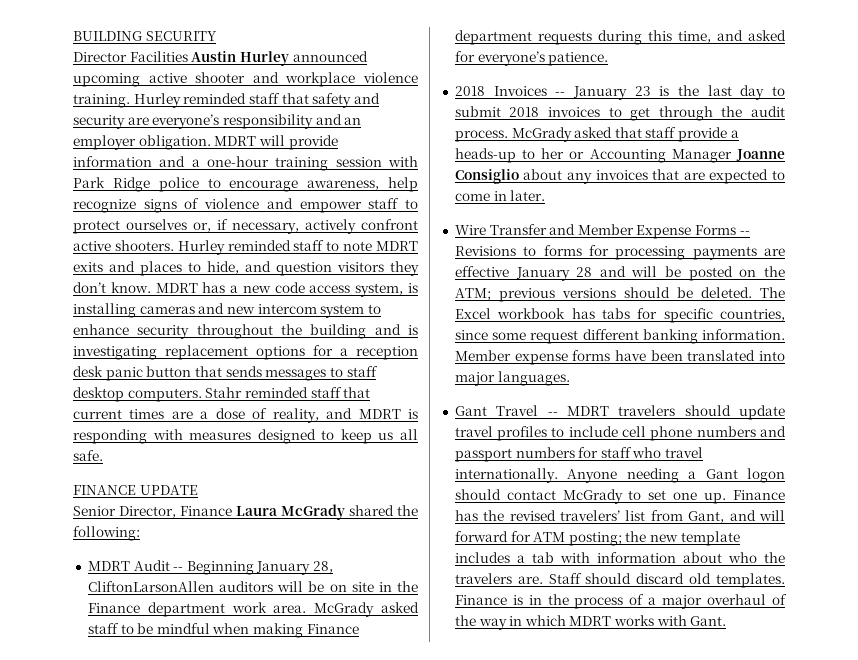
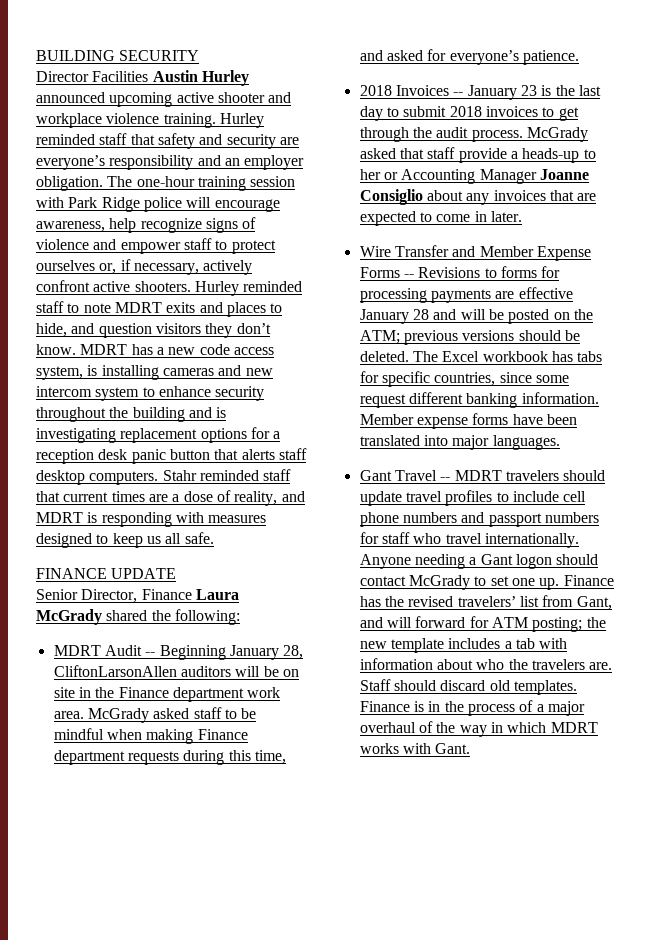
[214,135,338,150] [73,156,200,167] MDRT will provide information and a -> [107,176,133,187] The
[207,178,221,188] to -> [186,197,212,208] will
[225,366,343,381] sends messages to -> [241,449,275,460] alerts

